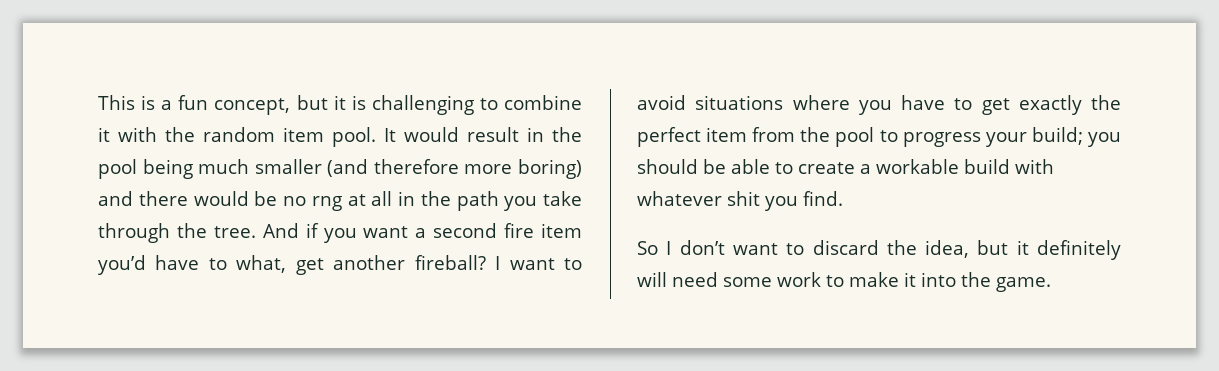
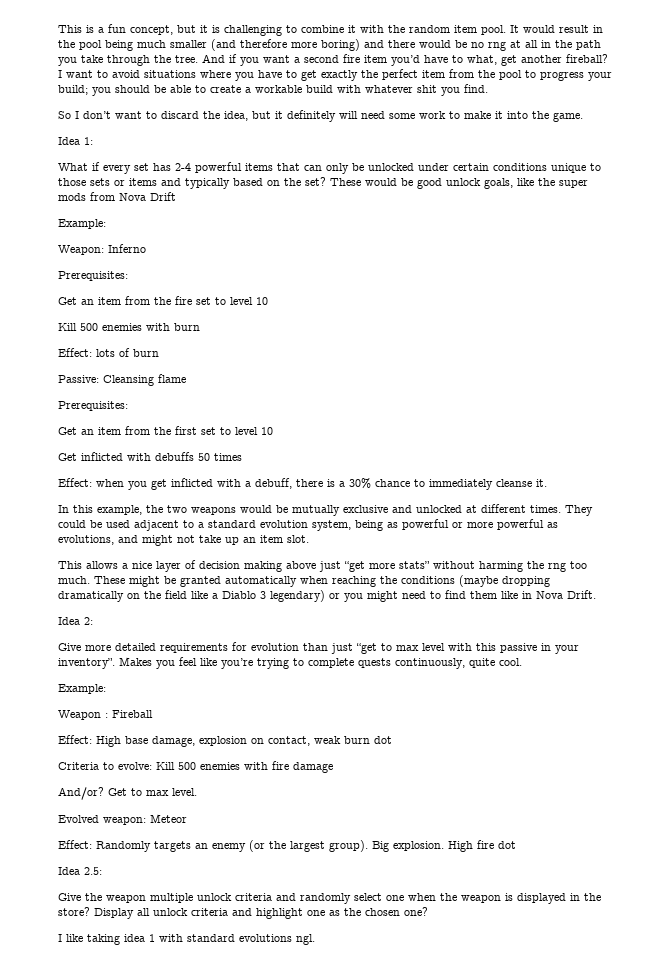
(1051, 284) none -> [58,137,93,145] [58,162,601,174] [58,177,588,189] [58,192,176,201] [58,219,106,229] [58,244,146,255] [58,271,128,281] [58,296,268,305] [58,323,200,331] [58,348,159,357] [58,374,186,386] [58,401,128,411] [58,426,273,435] [58,452,242,461] [58,478,547,490] [58,504,593,516] [58,519,558,531] [58,535,309,546] [58,560,587,572] [58,575,550,587] [58,590,596,602] [58,617,93,625] [58,642,579,654] [58,657,522,669] [58,684,106,694] [58,710,153,720] [58,735,392,747] [58,761,333,773] [58,787,197,800] [58,814,187,825] [58,840,516,852] [58,867,102,875] [58,893,601,904] [58,907,428,919] [58,934,315,945] // Idea 1: // What if every set has 2-4 powerful items that can only be unlocked under certain conditions unique to those sets or items and typically based on the set? These would be good unlock goals, like the super mods from Nova Drift // Example: // Weapon: Inferno // Prerequisites: // Get an item from the fire set to level 10 // Kill 500 enemies with burn // Effect: lots of burn // Passive: Cleansing flame // Prerequisites: // Get an item from the first set to level 10 // Get inflicted with debuffs 50 times // Effect: when you get inflicted with a debuff, there is a 30% chance to immediately cleanse it. // In this example, the two weapons would be mutually exclusive and unlocked at different times. They could be used adjacent to a standard evolution system, being as powerful or more powerful as evolutions, and might not take up an item slot. // This allows a nice layer of decision making above just “get more stats” without harming the rng too much. These might be granted automatically when reaching the conditions (maybe dropping dramatically on the field like a Diablo 3 legendary) or you might need to find them like in Nova Drift. // Idea 2: // Give more detailed requirements for evolution than just “get to max level with this passive in your inventory”. Makes you feel like you’re trying to complete quests continuously, quite cool. // Example: // Weapon : Fireball // Effect: High base damage, explosion on contact, weak burn dot // Criteria to evolve: Kill 500 enemies with fire damage // And/or? Get to max level. // Evolved weapon: Meteor // Effect: Randomly targets an enemy (or the largest group). Big explosion. High fire dot // Idea 2.5: // Give the weapon multiple unlock criteria and randomly select one when the weapon is displayed in the store? Display all unlock criteria and highlight one as the chosen one? // I like taking idea 1 with standard evolutions ngl.

